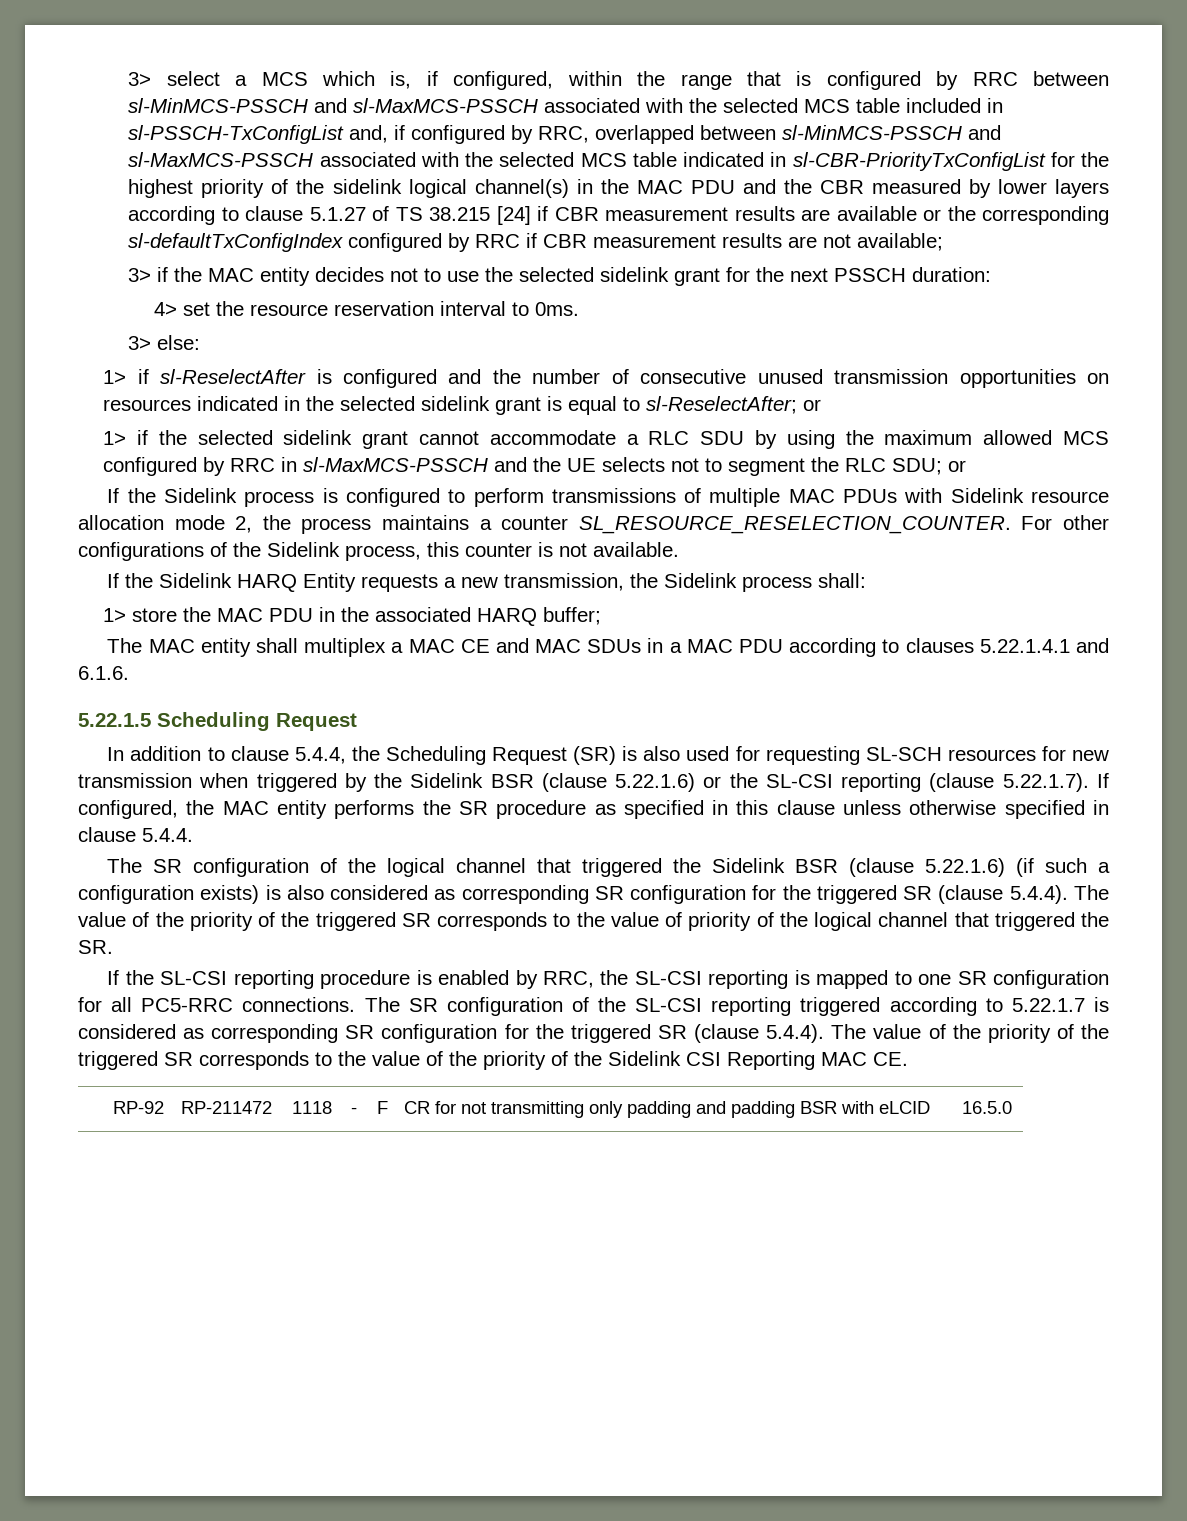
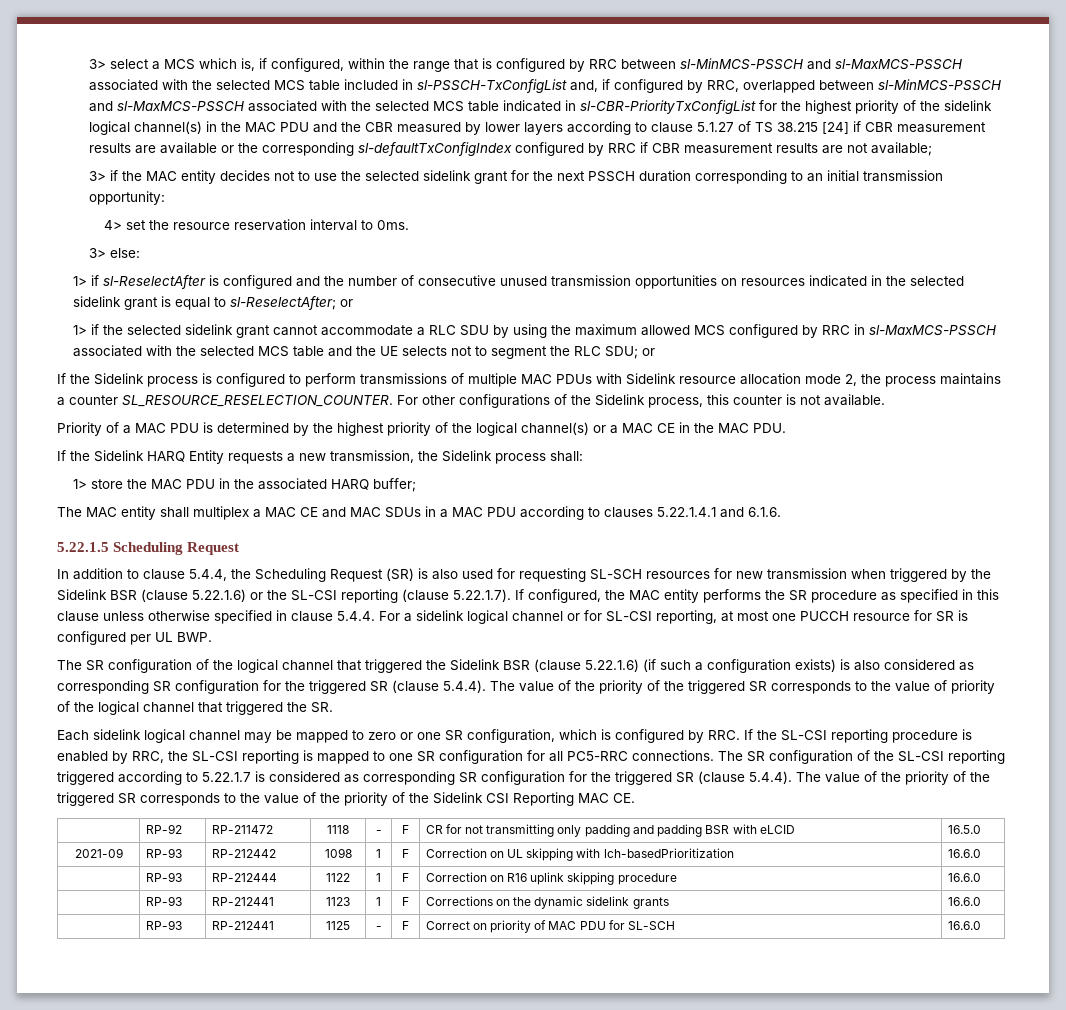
[912,267,992,282] duration: -> [638,170,943,184] [88,191,165,205] duration corresponding to an initial transmission opportunity:
(489, 464) none -> [72,345,324,357] associated with the selected MCS table
(679, 549) none -> [57,422,786,436] // Priority of a MAC PDU is determined by the highest priority of the logical channel(s) or a MAC CE in the MAC PDU.
(193, 835) none -> [379,610,968,624] [57,631,212,645] For a sidelink logical channel or for SL-CSI reporting, at most one PUCCH resource for SR is configured per UL BWP.
(113, 947) none -> [57,729,740,743] Each sidelink logical channel may be mapped to zero or one SR configuration, which is configured by RRC.
(1013, 1107) none -> [74,848,123,858] [145,848,182,858] [211,849,276,858] [324,848,352,858] [376,849,381,858] [402,849,409,858] [425,848,734,861] [947,849,981,858] [145,872,182,882] [211,873,277,882] [326,873,350,882] [376,873,381,882] [402,873,409,882] [425,872,677,885] [947,873,981,882] [145,896,182,906] [211,897,274,906] [326,897,350,906] [376,897,381,906] [402,897,409,906] [425,896,669,909] [947,897,981,906] [145,920,182,930] [211,921,274,930] [326,921,350,930] [375,926,382,930] [402,921,409,930] [425,920,676,933] [947,921,981,930] // 2021-09 | RP-93 | RP-212442 | 1098 | 1 | F | Correction on UL skipping with lch-basedPrioritization | 16.6.0 // | RP-93 | RP-212444 | 1122 | 1 | F | Correction on R16 uplink skipping procedure | 16.6.0 // | RP-93 | RP-212441 | 1123 | 1 | F | Corrections on the dynamic sidelink grants | 16.6.0 // | RP-93 | RP-212441 | 1125 | - | F | Correct on priority of MAC PDU for SL-SCH | 16.6.0

